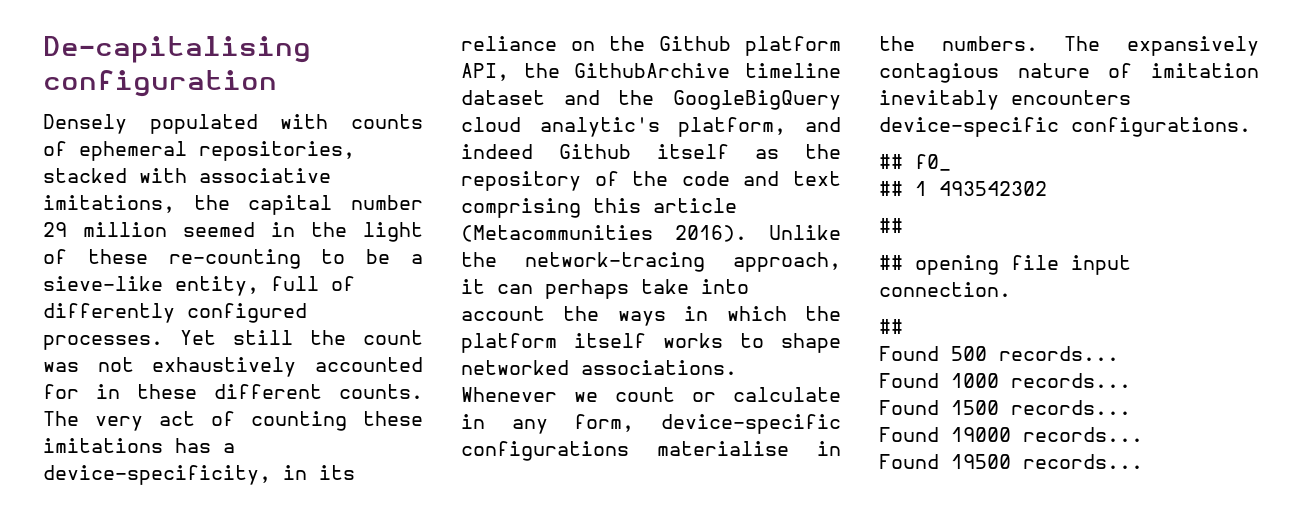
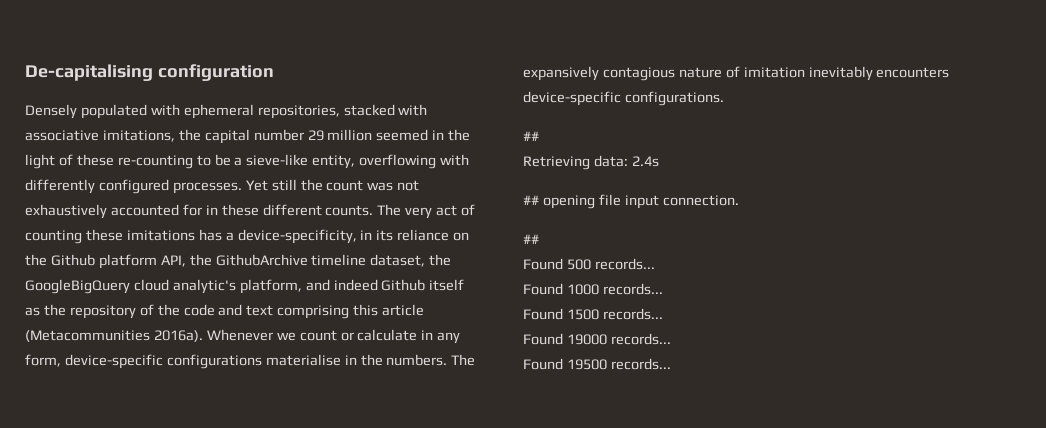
[351,114,423,129] [43,141,67,156] counts of -> (180, 110) none
[271,276,355,291] full of -> [359,154,470,169] overflowing with
[461,90,600,105] dataset and -> [370,254,426,267] dataset,
[675,225,841,242] [461,252,841,272] [461,279,749,299] [461,306,841,326] [461,333,841,353] [461,360,737,375] 2016). Unlike the network-tracing approach, it can perhaps take into account the ways in which the platform itself works to shape networked associations. -> [153,330,203,342] 2016a).
[915,154,951,171] [879,181,1047,196] [879,218,903,233] f0_ // ## 1 493542302 // ## -> [523,155,659,170] // Retrieving data: 2.4s

